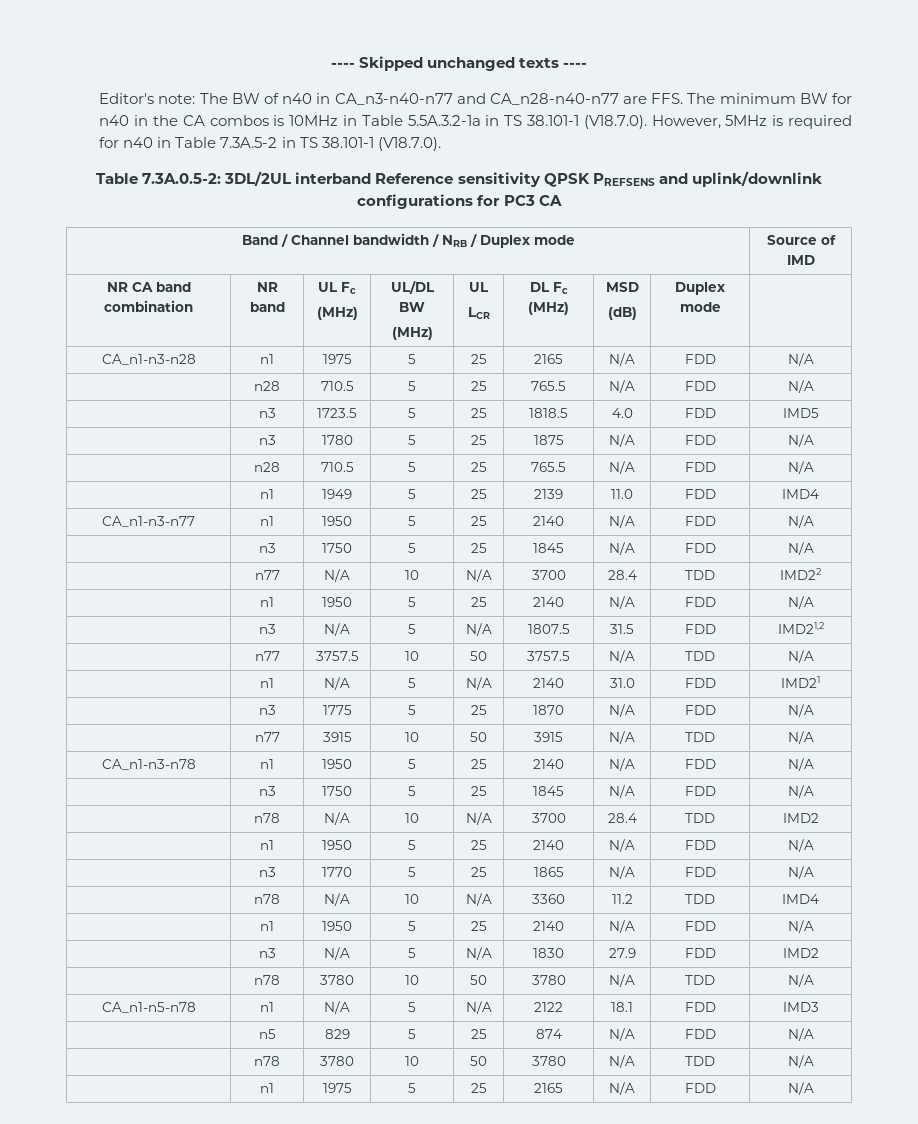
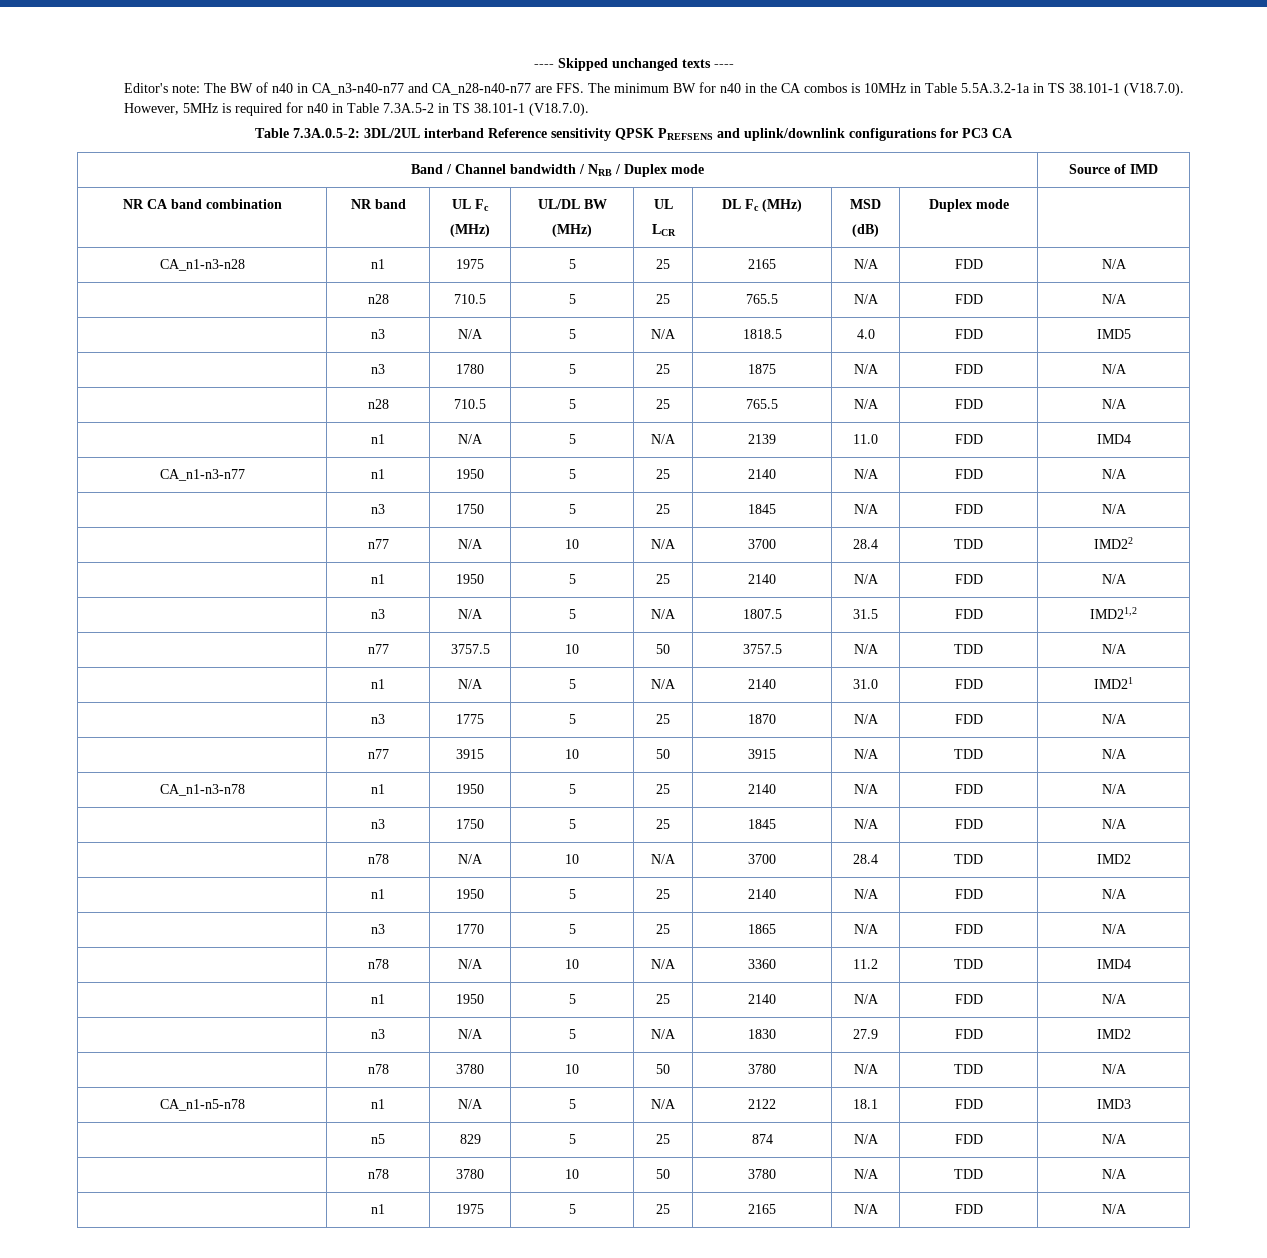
[317,408,357,418] [408,408,416,418] [470,408,487,418] 1723.5 | 5 | 25 -> [458,329,483,339] [568,329,576,339] [651,329,676,339] N/A | 5 | N/A
[322,489,352,499] [408,489,416,499] [470,489,487,499] 1949 | 5 | 25 -> [458,434,483,444] [568,434,576,444] [651,434,676,444] N/A | 5 | N/A

